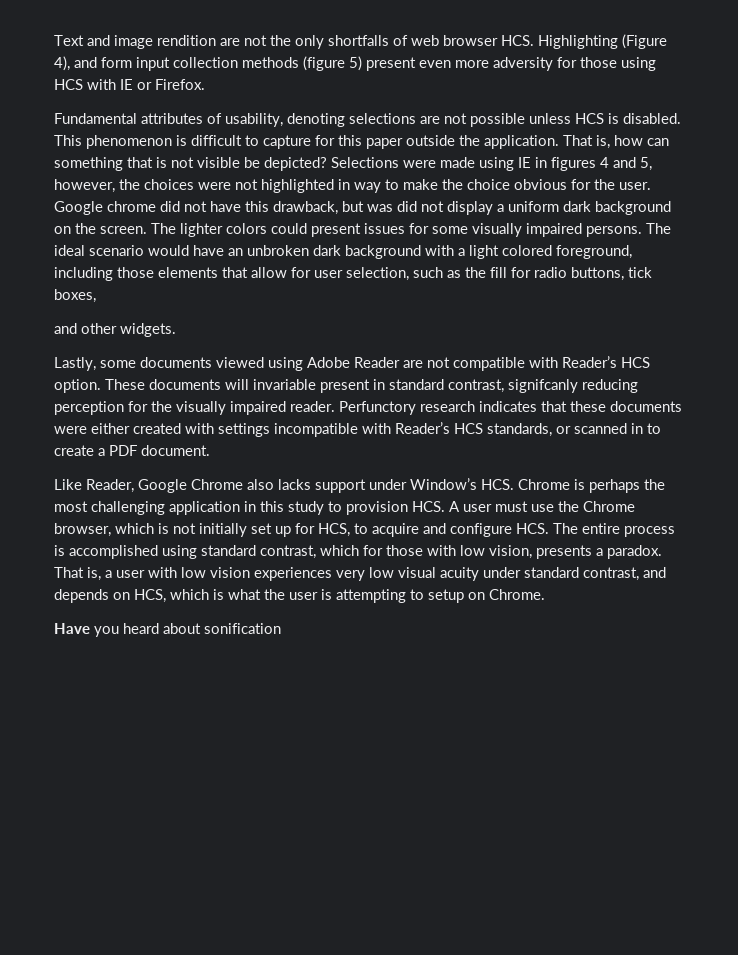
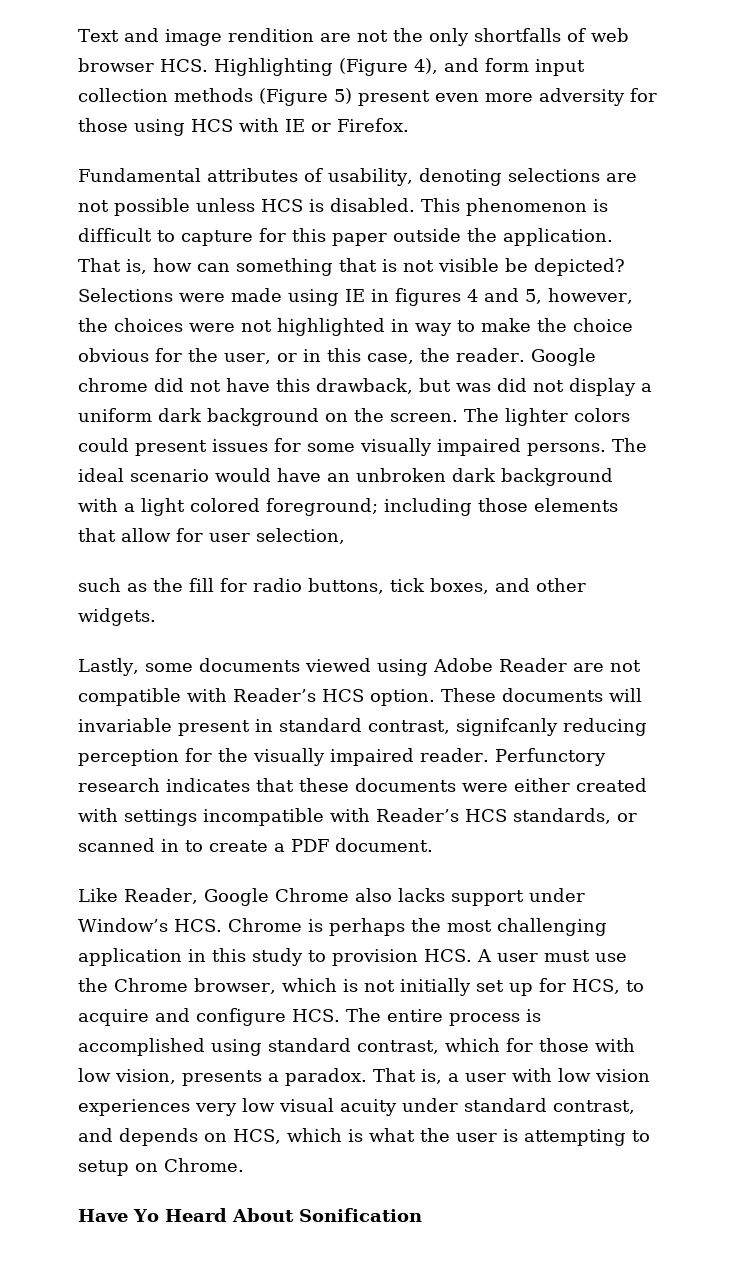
[303,56,345,71] (figure -> [259,88,328,106] (Figure
[619,182,651,190] user. -> [224,348,525,364] user, or in this case, the reader.
[556,245,632,259] foreground, -> [266,498,378,516] foreground;
(409, 274) none -> (345, 536) //
(96, 296) // -> (489, 586) none
[94,623,281,637] you heard about sonification -> [133,1208,422,1222] Yo Heard About Sonification

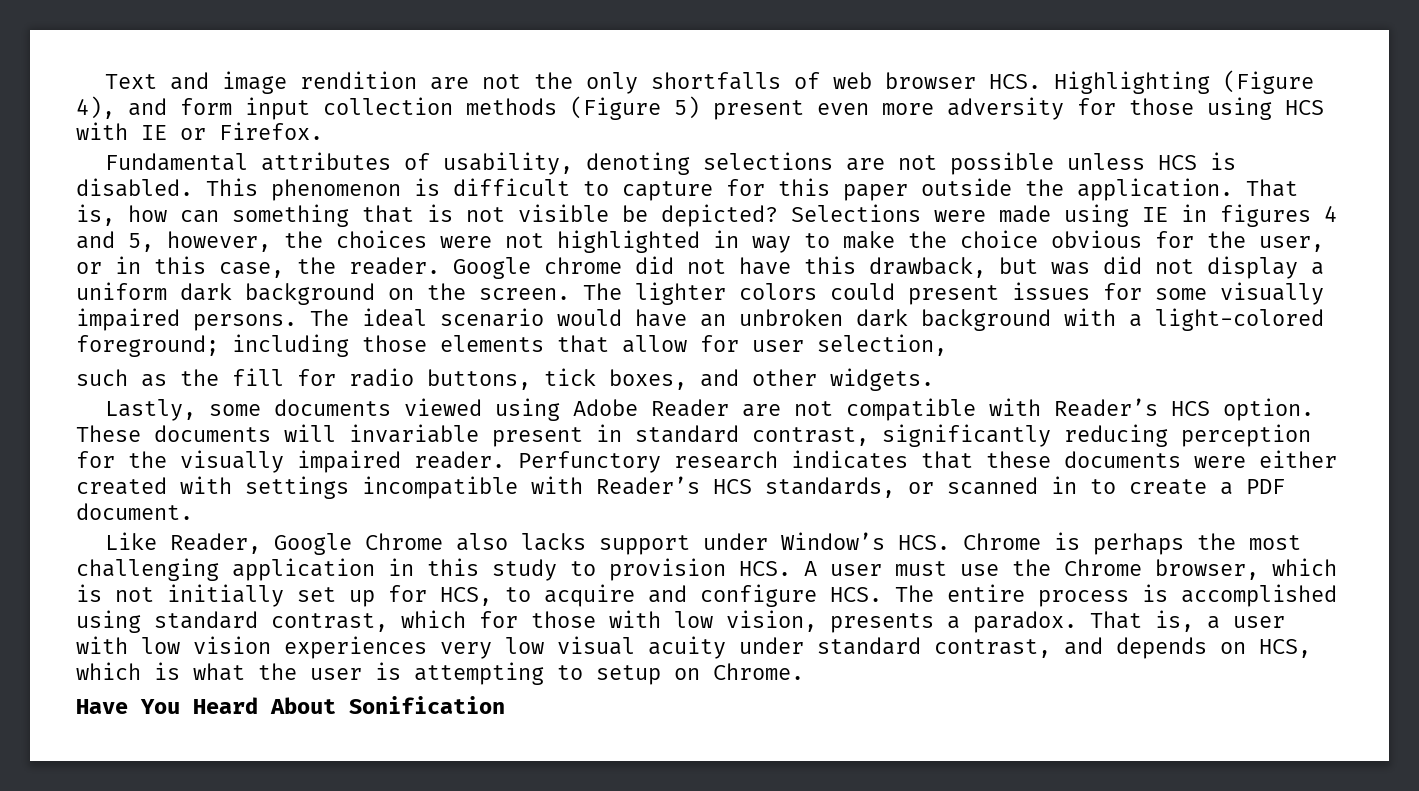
[141,498,260,516] light colored -> [1155,308,1324,331] light-colored
[456,718,558,736] signifcanly -> [882,424,1051,447] significantly
[133,1209,159,1222] Yo -> [140,699,180,714] You

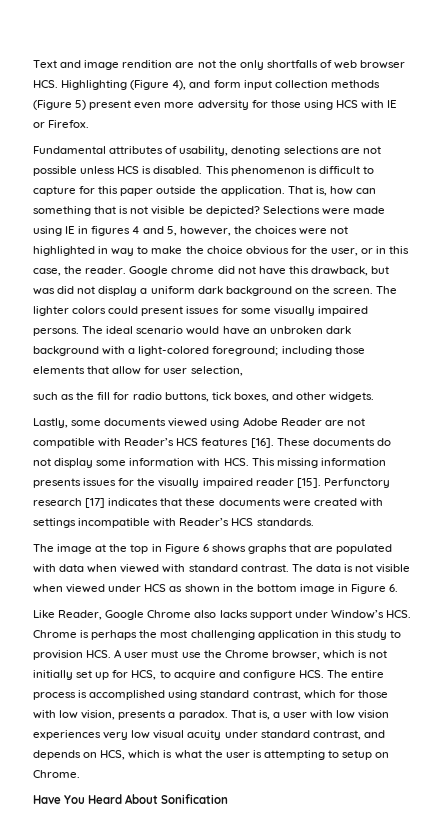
[1223,398,1315,421] [76,424,1311,447] option. These documents will invariable present in standard contrast, significantly reducing perception -> [201,438,391,448] [33,458,386,468] [33,478,117,488] features [16]. These documents do not display some information with HCS. This missing information presents issues
[414,451,505,469] reader. -> [255,478,321,488] reader [15].
(778, 460) none -> [85,498,106,508] [17]
[1259,450,1337,468] either -> (311, 503) none
[765,476,1285,498] [76,503,193,520] standards, or scanned in to create a PDF document. -> [256,518,314,526] [33,544,393,554] [33,564,411,573] [33,584,399,594] standards. // The image at the top in Figure 6 shows graphs that are populated with data when viewed with standard contrast. The data is not visible when viewed under HCS as shown in the bottom image in Figure 6.

